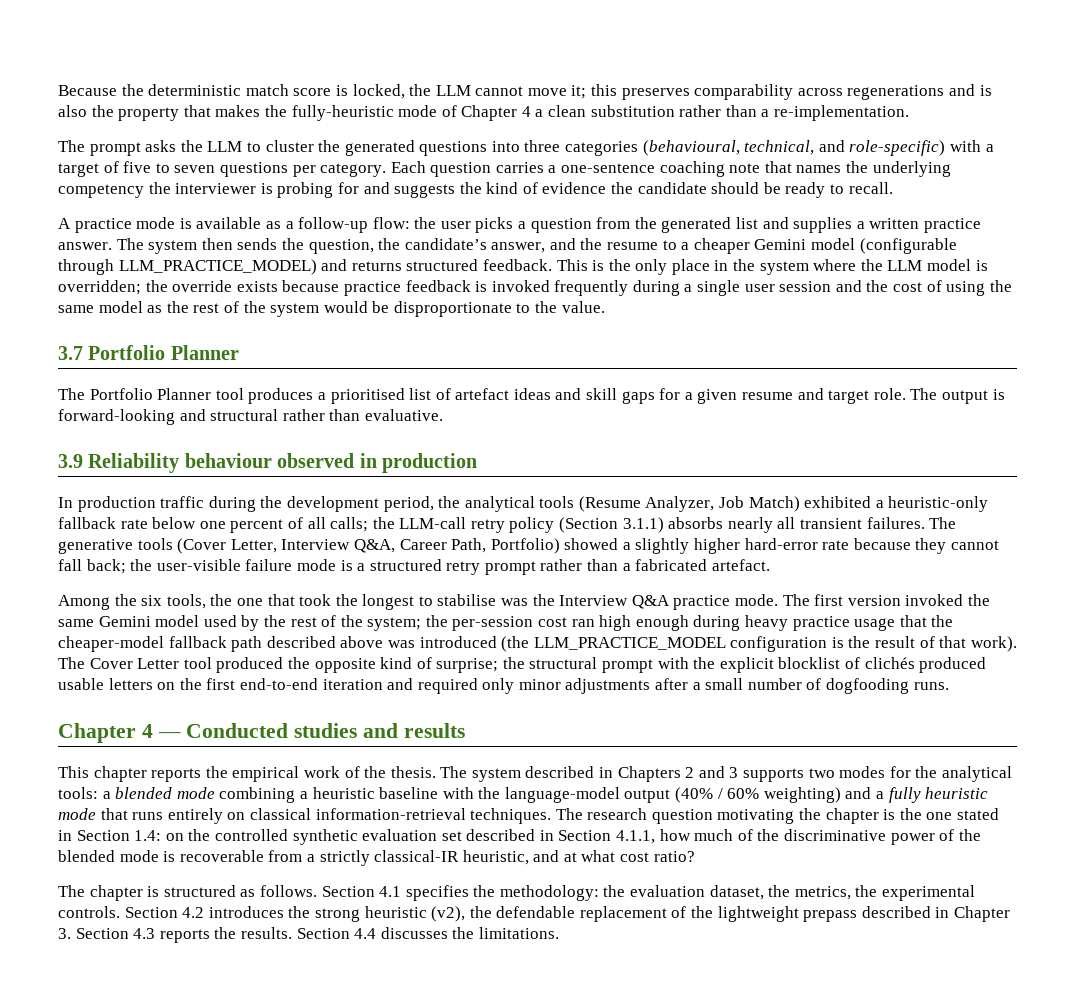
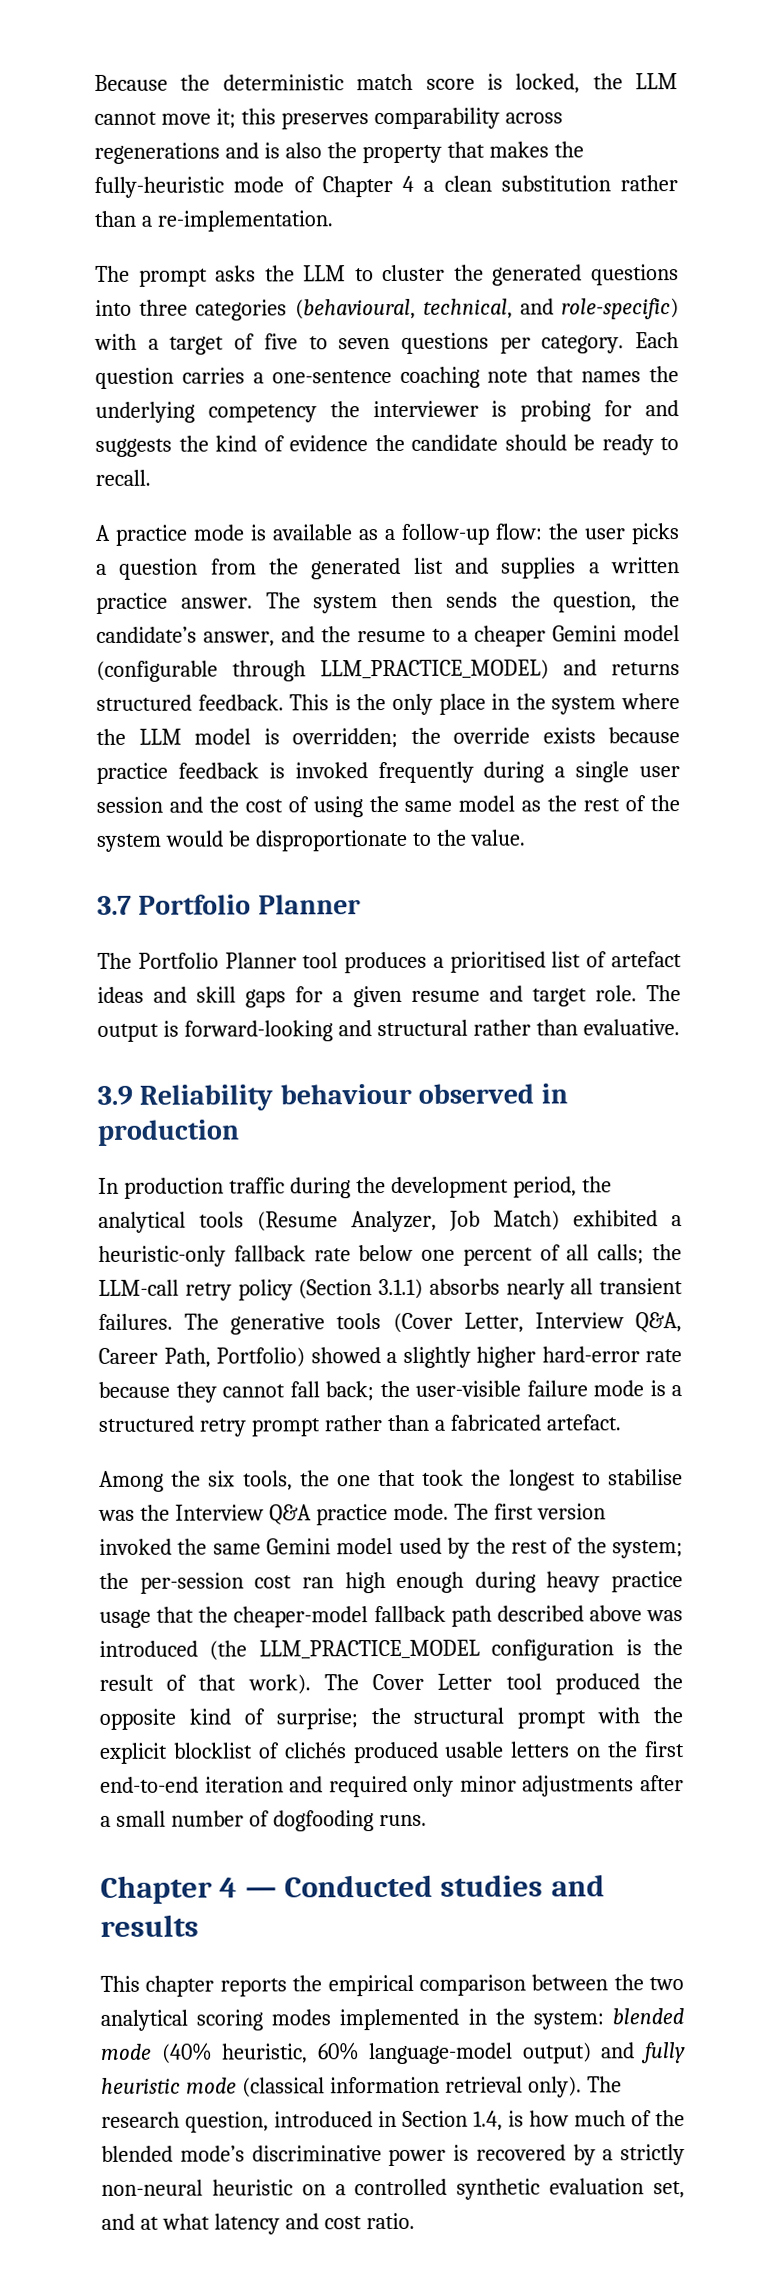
[303,766,1012,782] [58,787,989,803] [58,808,1000,824] [58,829,981,845] [58,850,695,866] [58,885,976,901] [58,906,1011,922] [58,927,559,943] work of the thesis. The system described in Chapters 2 and 3 supports two modes for the analytical tools: a blended mode combining a heuristic baseline with the language-model output (40% / 60% weighting) and a fully heuristic mode that runs entirely on classical information-retrieval techniques. The research question motivating the chapter is the one stated in Section 1.4: on the controlled synthetic evaluation set described in Section 4.1.1, how much of the discriminative power of the blended mode is recoverable from a strictly classical-IR heuristic, and at what cost ratio? // The chapter is structured as follows. Section 4.1 specifies the methodology: the evaluation dataset, the metrics, the experimental controls. Section 4.2 introduces the strong heuristic (v2), the defendable replacement of the lightweight prepass described in Chapter 3. Section 4.3 reports the results. Section 4.4 discusses the limitations. -> [418,1974,684,1996] [100,2008,684,2031] [100,2042,686,2065] [101,2076,622,2098] [101,2110,685,2133] [101,2144,685,2167] [101,2178,685,2200] [101,2212,415,2235] comparison between the two analytical scoring modes implemented in the system: blended mode (40% heuristic, 60% language-model output) and fully heuristic mode (classical information retrieval only). The research question, introduced in Section 1.4, is how much of the blended mode’s discriminative power is recovered by a strictly non-neural heuristic on a controlled synthetic evaluation set, and at what latency and cost ratio.

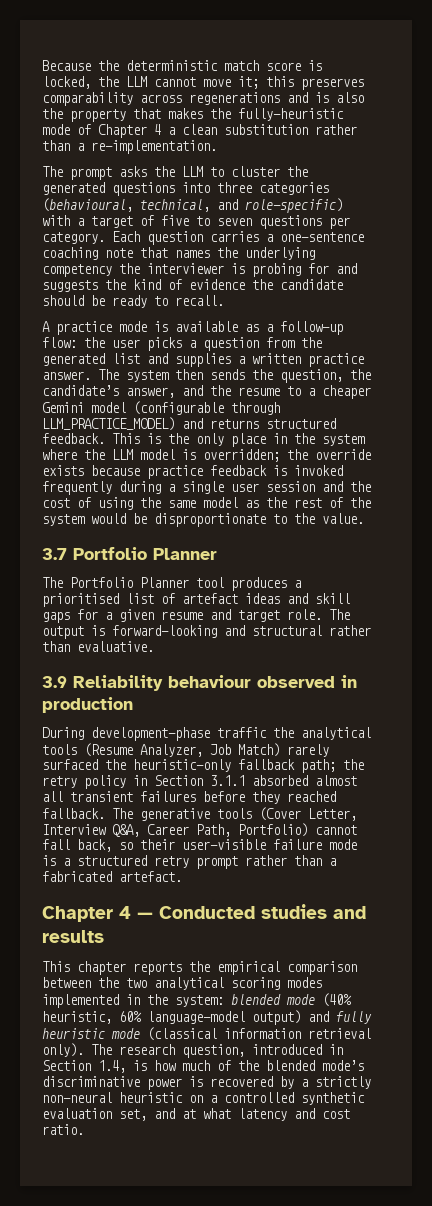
[98,1176,577,1199] In production traffic during the development period, -> [42,727,267,741] During development-phase traffic
[573,1210,682,1227] [98,1244,682,1267] [98,1278,683,1301] [98,1313,173,1330] exhibited a heuristic-only fallback rate below one percent of all calls; the LLM-call retry policy (Section 3.1.1) absorbs nearly all transient failures. -> [287,744,329,757] [42,759,364,773] [42,775,357,789] [42,791,336,804] [42,808,105,819] rarely surfaced the heuristic-only fallback path; the retry policy in Section 3.1.1 absorbed almost all transient failures before they reached fallback.
[310,1346,682,1368] [98,1380,410,1403] showed a slightly higher hard-error rate because they cannot fall back; the -> [315,825,357,835] [42,839,175,852] cannot fall back, so their
[99,1469,683,1492] [98,1503,606,1526] [99,1537,684,1559] [99,1571,683,1594] [99,1605,683,1628] [99,1639,683,1661] [99,1673,683,1695] [99,1707,683,1730] [99,1741,686,1764] [100,1775,684,1798] [100,1810,427,1832] // Among the six tools, the one that took the longest to stabilise was the Interview Q&A practice mode. The first version invoked the same Gemini model used by the rest of the system; the per-session cost ran high enough during heavy practice usage that the cheaper-model fallback path described above was introduced (the LLM_PRACTICE_MODEL configuration is the result of that work). The Cover Letter tool produced the opposite kind of surprise; the structural prompt with the explicit blocklist of clichés produced usable letters on the first end-to-end iteration and required only minor adjustments after a small number of dogfooding runs. -> (182, 876) none

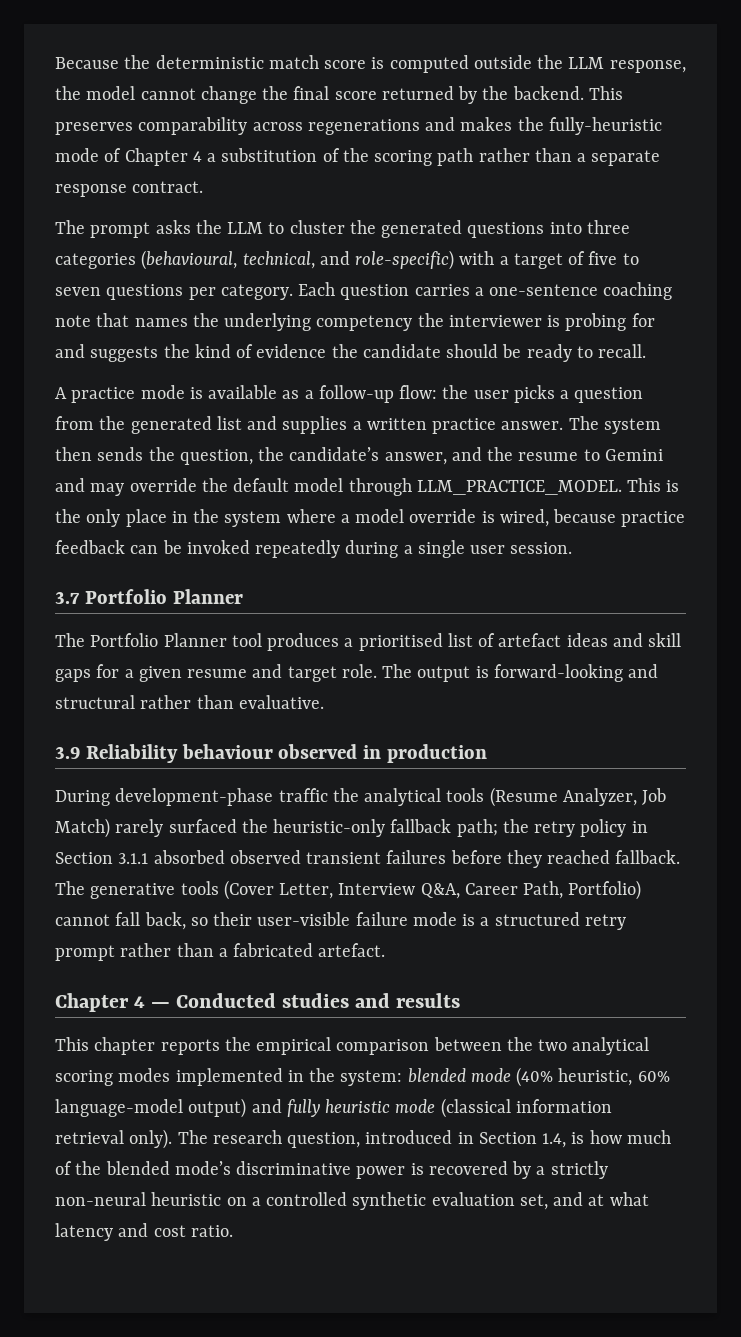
[42,76,294,89] locked, the LLM cannot move it; this -> [389,55,686,73] [55,86,623,104] computed outside the LLM response, the model cannot change the final score returned by the backend. This
[315,92,364,103] [42,108,161,122] is also the property that -> (456, 124) none
[182,124,357,135] [42,140,217,154] clean substitution rather than a re-implementation. -> [221,148,661,166] [55,181,204,197] substitution of the scoring path rather than a separate response contract.
[308,385,371,399] [42,401,280,415] [42,417,336,431] [42,433,105,444] a cheaper Gemini model (configurable through LLM_PRACTICE_MODEL) and returns structured feedback. -> [604,449,663,461] [55,478,622,496] Gemini and may override the default model through LLM_PRACTICE_MODEL.
[84,449,371,462] [42,465,343,479] [42,481,371,495] [42,497,371,510] [42,513,364,527] the LLM model is overridden; the override exists because practice feedback is invoked frequently during a single user session and the cost of using the same model as the rest of the system would be disproportionate to the value. -> [340,509,686,527] [55,540,573,558] a model override is wired, because practice feedback can be invoked repeatedly during a single user session.
[315,775,357,786] [42,791,63,802] almost all -> [229,850,301,864] observed

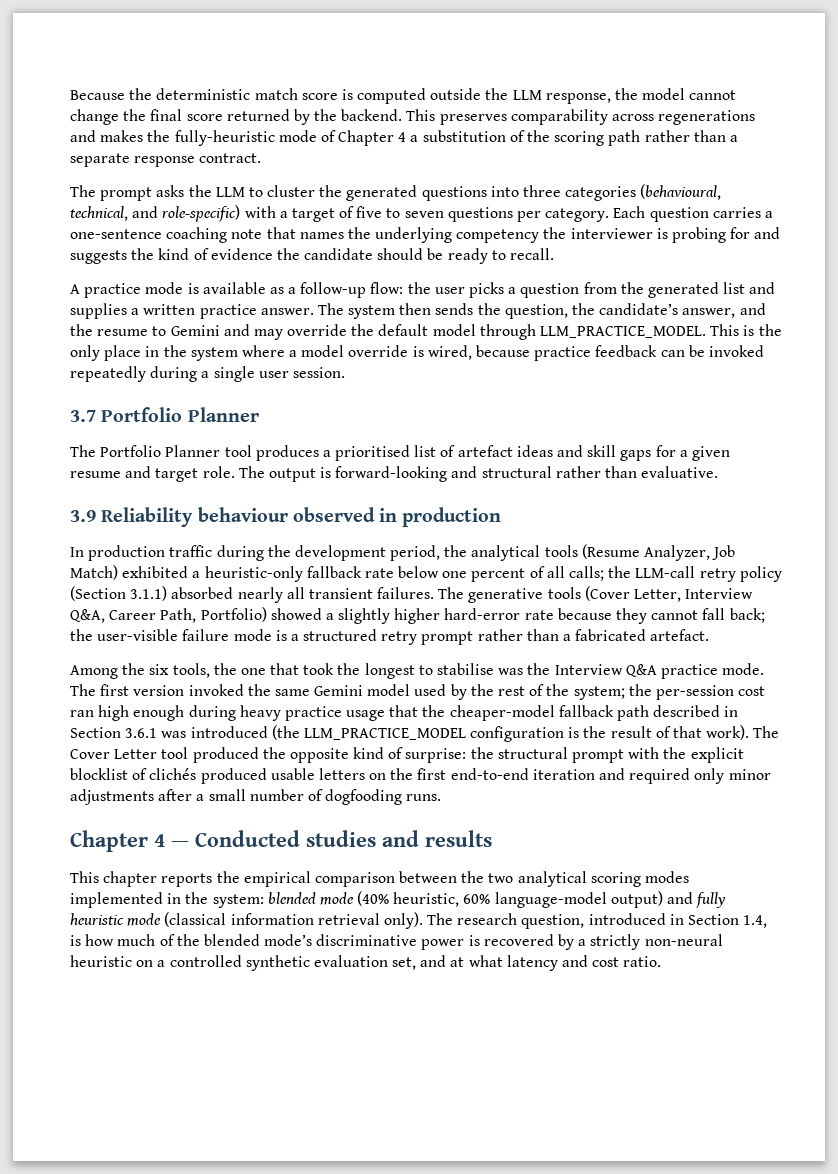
[55,788,328,806] During development-phase traffic -> [70,545,441,561] In production traffic during the development period,
[115,819,648,837] [55,850,681,868] rarely surfaced the heuristic-only fallback path; the retry policy in Section 3.1.1 absorbed observed transient failures before they reached fallback. -> [122,566,782,582] [70,586,435,603] exhibited a heuristic-only fallback rate below one percent of all calls; the LLM-call retry policy (Section 3.1.1) absorbed nearly all transient failures.
[55,912,253,930] cannot fall back, so their -> [270,608,765,624] [70,629,93,641] showed a slightly higher hard-error rate because they cannot fall back; the
(386, 950) none -> [70,663,765,679] [70,684,766,700] [70,705,739,721] [70,725,780,742] [70,747,744,763] [70,768,771,784] [70,789,442,805] // Among the six tools, the one that took the longest to stabilise was the Interview Q&A practice mode. The first version invoked the same Gemini model used by the rest of the system; the per-session cost ran high enough during heavy practice usage that the cheaper-model fallback path described in Section 3.6.1 was introduced (the LLM_PRACTICE_MODEL configuration is the result of that work). The Cover Letter tool produced the opposite kind of surprise: the structural prompt with the explicit blocklist of clichés produced usable letters on the first end-to-end iteration and required only minor adjustments after a small number of dogfooding runs.

